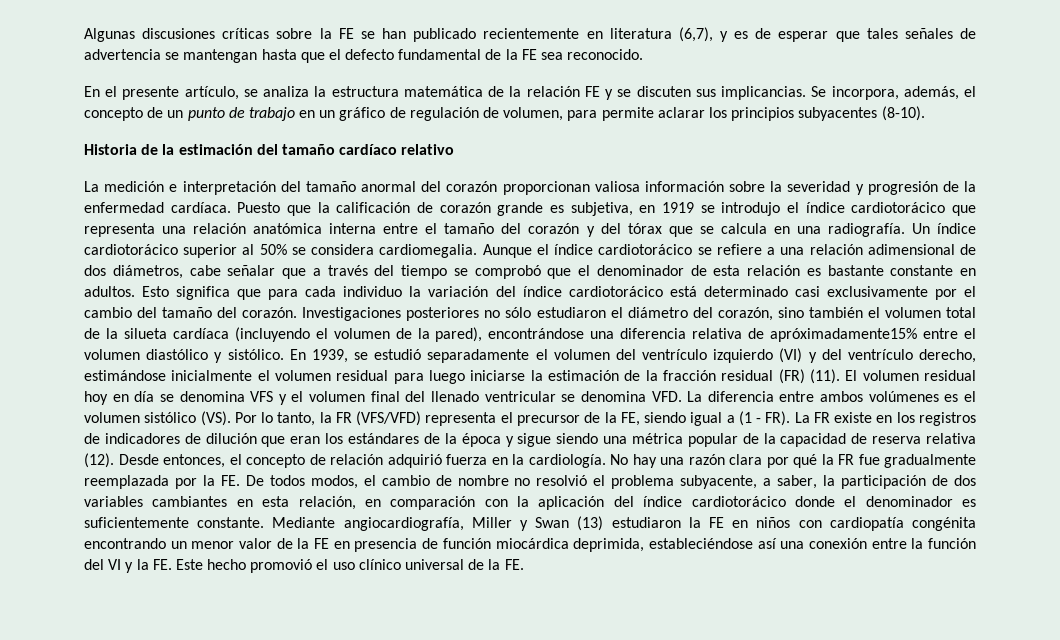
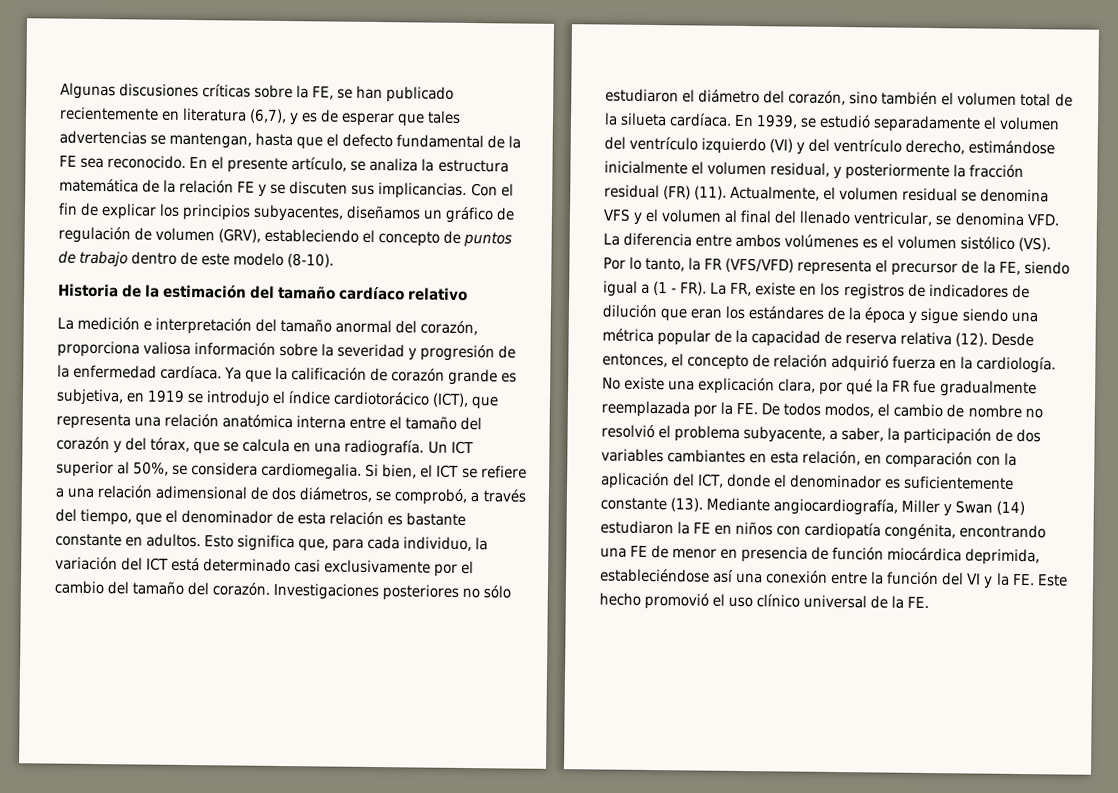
[338,28,354,39] FE -> [312,86,335,100] FE,
[904,28,976,39] [84,49,258,63] señales de advertencia se mantengan -> [59,130,253,149] advertencias se mantengan,
(644, 54) // -> (187, 162) none
[811,86,976,100] [84,107,316,121] Se incorpora, además, el concepto de un punto de trabajo en -> [470,183,514,197] [58,202,422,222] Con el fin de explicar los principios subyacentes, diseñamos
[503,107,878,121] volumen, para permite aclarar los principios subyacentes -> [155,227,513,248] [58,250,285,268] volumen (GRV), estableciendo el concepto de puntos de trabajo dentro de este modelo
[446,181,590,195] corazón proporcionan -> [420,320,479,336] [57,340,140,358] corazón, proporciona
[237,202,281,213] Puesto -> [224,367,243,380] Ya
(946, 207) none -> [432,392,470,408] (ICT),
[627,223,662,234] tórax -> [150,437,191,453] tórax,
[936,223,976,234] [84,244,178,255] índice cardiotorácico -> [450,440,474,455] ICT
[259,244,287,255] 50% -> [133,461,170,476] 50%,
[482,244,693,258] Aunque el índice cardiotorácico -> [365,463,460,479] Si bien, el ICT
[189,265,541,279] cabe señalar que a través del tiempo se comprobó -> [375,488,526,506] [55,508,133,526] se comprobó, a través del tiempo,
[237,289,262,300] que -> [298,538,330,552] que,
[343,286,403,297] individuo -> [403,536,473,552] individuo,
[522,286,663,297] índice cardiotorácico -> [146,557,170,571] ICT
[172,327,977,342] [84,349,284,363] cardíaca (incluyendo el volumen de la pared), encontrándose una diferencia relativa de apróximadamente15% entre el volumen diastólico y sistólico. -> [669,113,733,127] cardíaca.
[336,370,641,384] residual para luego iniciarse la estimación de -> [770,162,951,181] residual, y posteriormente
[845,370,977,381] [84,391,155,405] El volumen residual hoy en día -> [730,185,959,202] Actualmente, el volumen residual
(366, 396) none -> [724,209,739,223] al
[484,391,556,402] ventricular -> [853,211,934,227] ventricular,
[813,412,830,423] FR -> [730,282,753,297] FR,
[632,454,762,468] hay una razón clara -> [624,376,817,395] existe una explicación clara,
[643,496,786,507] índice cardiotorácico -> [698,473,725,488] ICT,
[197,517,265,528] constante. -> [600,497,704,512] constante (13).
[577,516,604,531] (13) -> [996,500,1026,516] (14)
[912,517,977,531] [84,538,330,549] congénita encontrando un menor valor de la FE -> [884,523,1047,541] [600,545,718,559] congénita, encontrando una FE de menor

